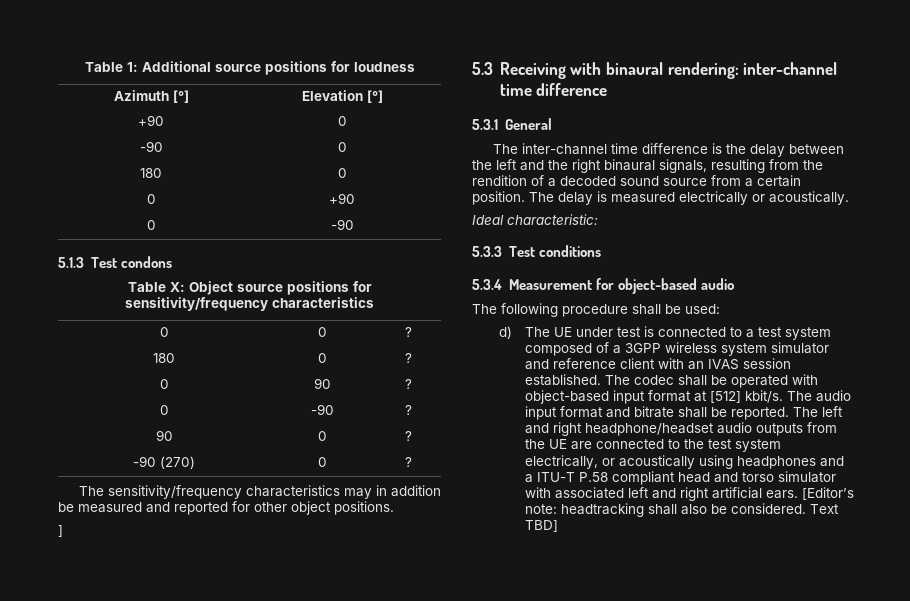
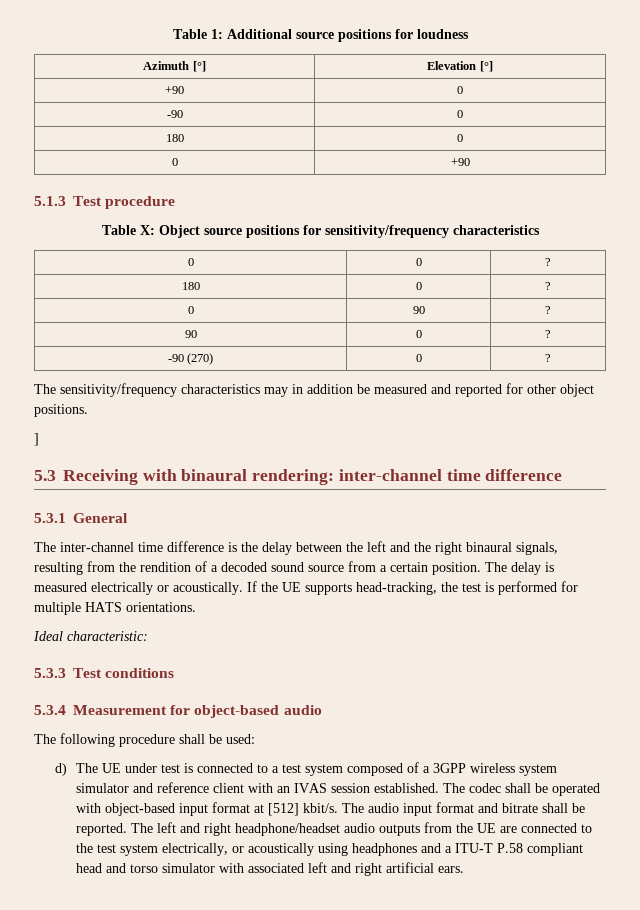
[146,220,156,230] [330,219,354,230] // 0 | -90 -> (470, 162) none
[120,256,172,268] condons -> [105,196,176,209] procedure
[159,405,169,415] [311,404,334,415] [404,405,412,415] // 0 | -90 | ? -> (551, 310) none
(849, 198) none -> [247,581,578,595] [34,602,196,615] If the UE supports head-tracking, the test is performed for multiple HATS orientations.
[802,487,855,500] [525,503,840,517] [525,520,559,532] [Editor’s note: headtracking shall also be considered. Text TBD] -> (465, 869) none

